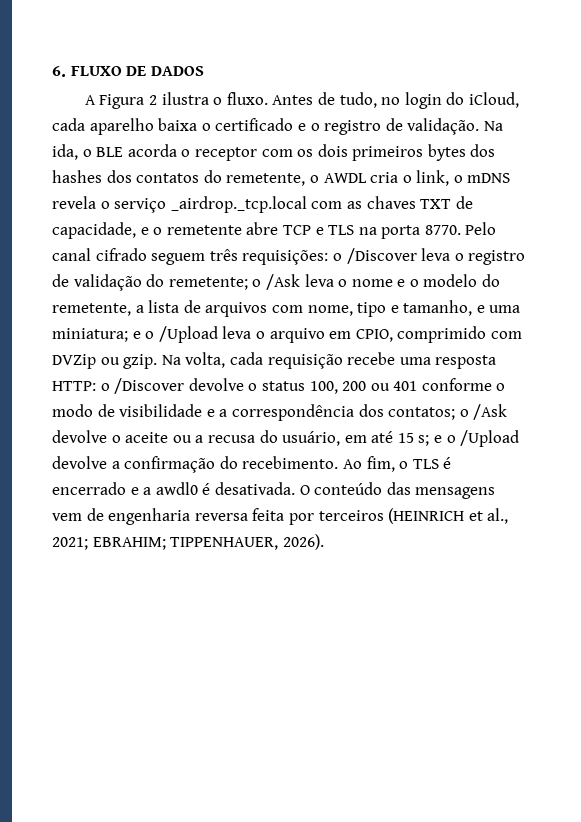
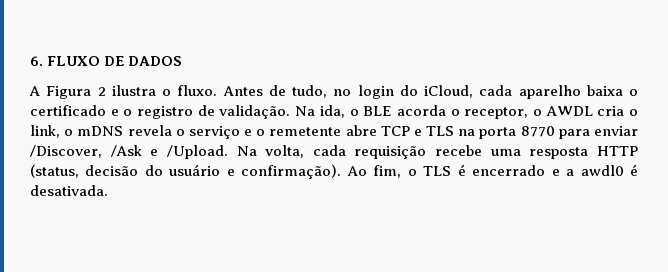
[194,144,496,161] [52,170,306,186] receptor com os dois primeiros bytes dos hashes dos contatos do remetente, -> [464,107,529,119] receptor,
[170,196,473,213] [52,222,136,239] _airdrop._tcp.local com as chaves TXT de capacidade, -> (240, 132) none
[424,222,497,235] [52,248,526,265] [52,274,501,291] [52,300,521,317] [52,326,522,343] [52,354,158,369] 8770. Pelo canal cifrado seguem três requisições: o /Discover leva o registro de validação do remetente; o /Ask leva o nome e o modelo do remetente, a lista de arquivos com nome, tipo e tamanho, e uma miniatura; e o /Upload leva o arquivo em CPIO, comprimido com DVZip ou gzip. -> [520,126,638,139] [30,145,228,159] 8770 para enviar /Discover, /Ask e /Upload.
[52,378,506,394] [52,404,508,421] [52,430,520,447] [52,456,339,473] HTTP: o /Discover devolve o status 100, 200 ou 401 conforme o modo de visibilidade e a correspondência dos contatos; o /Ask devolve o aceite ou a recusa do usuário, em até 15 s; e o /Upload devolve a confirmação do recebimento. -> [596,146,638,156] [30,164,342,179] HTTP (status, decisão do usuário e confirmação).
[299,482,496,499] [52,508,509,525] [52,534,324,550] O conteúdo das mensagens vem de engenharia reversa feita por terceiros (HEINRICH et al., 2021; EBRAHIM; TIPPENHAUER, 2026). -> (108, 190) none

